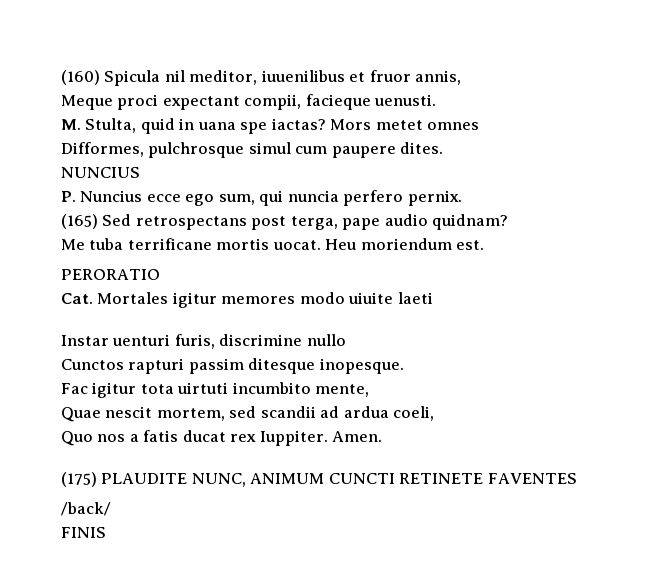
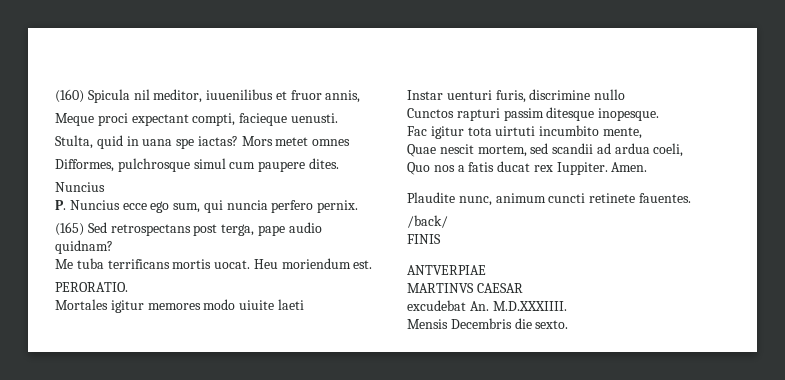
[244,94,302,110] compii, -> [192,113,236,126] compti,
[61,119,81,130] M. -> (338, 118) none
[61,167,140,178] NUNCIUS -> [55,182,105,192] Nuncius
[127,238,212,250] terrificane -> [107,259,170,269] terrificans
[61,269,160,280] [61,293,93,304] PERORATIO // Cat. -> [55,282,128,292] PERORATIO. //
[61,472,577,487] [61,502,111,516] [61,527,106,538] (175) PLAUDITE NUNC, ANIMUM CUNCTI RETINETE FAVENTES // /back/ // FINIS -> [407,192,691,206] [407,215,448,228] [407,234,441,244] [407,265,486,275] [407,283,523,293] [407,300,567,311] [407,318,569,329] Plaudite nunc, animum cuncti retinete fauentes. // /back/ // FINIS // ANTVERPIAE // MARTINVS CAESAR // excudebat An. M.D.XXXIIII. // Mensis Decembris die sexto.

